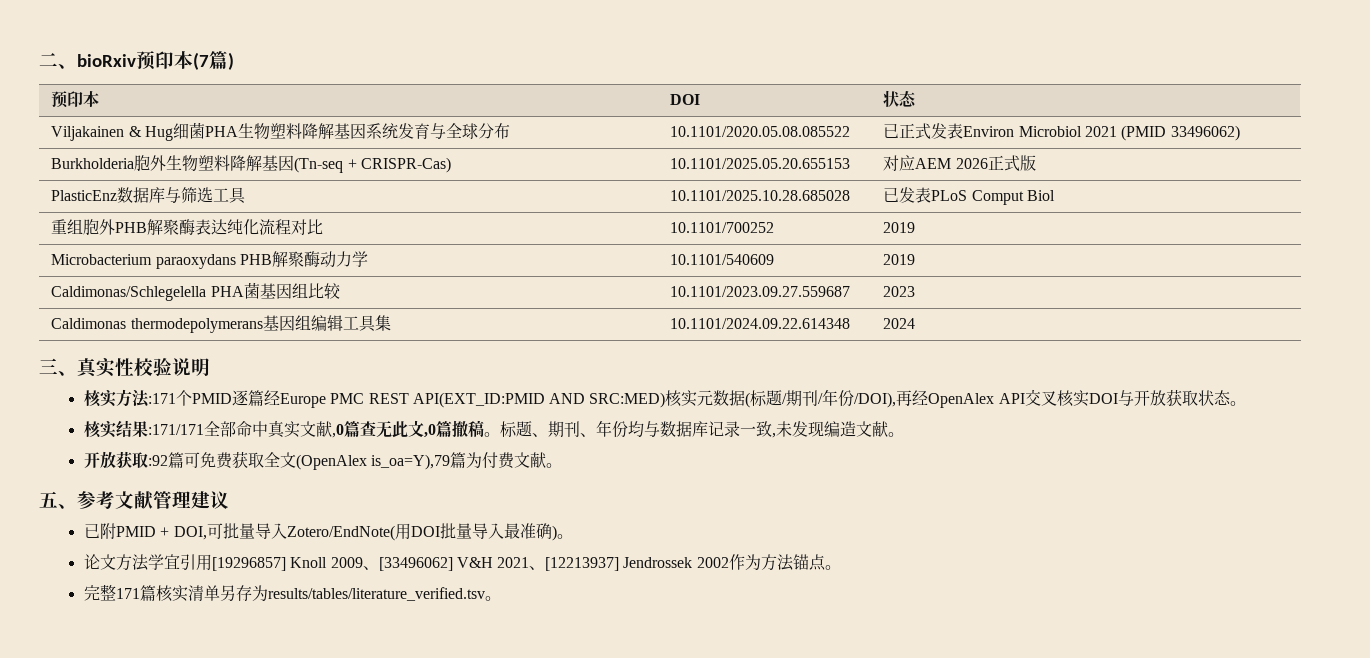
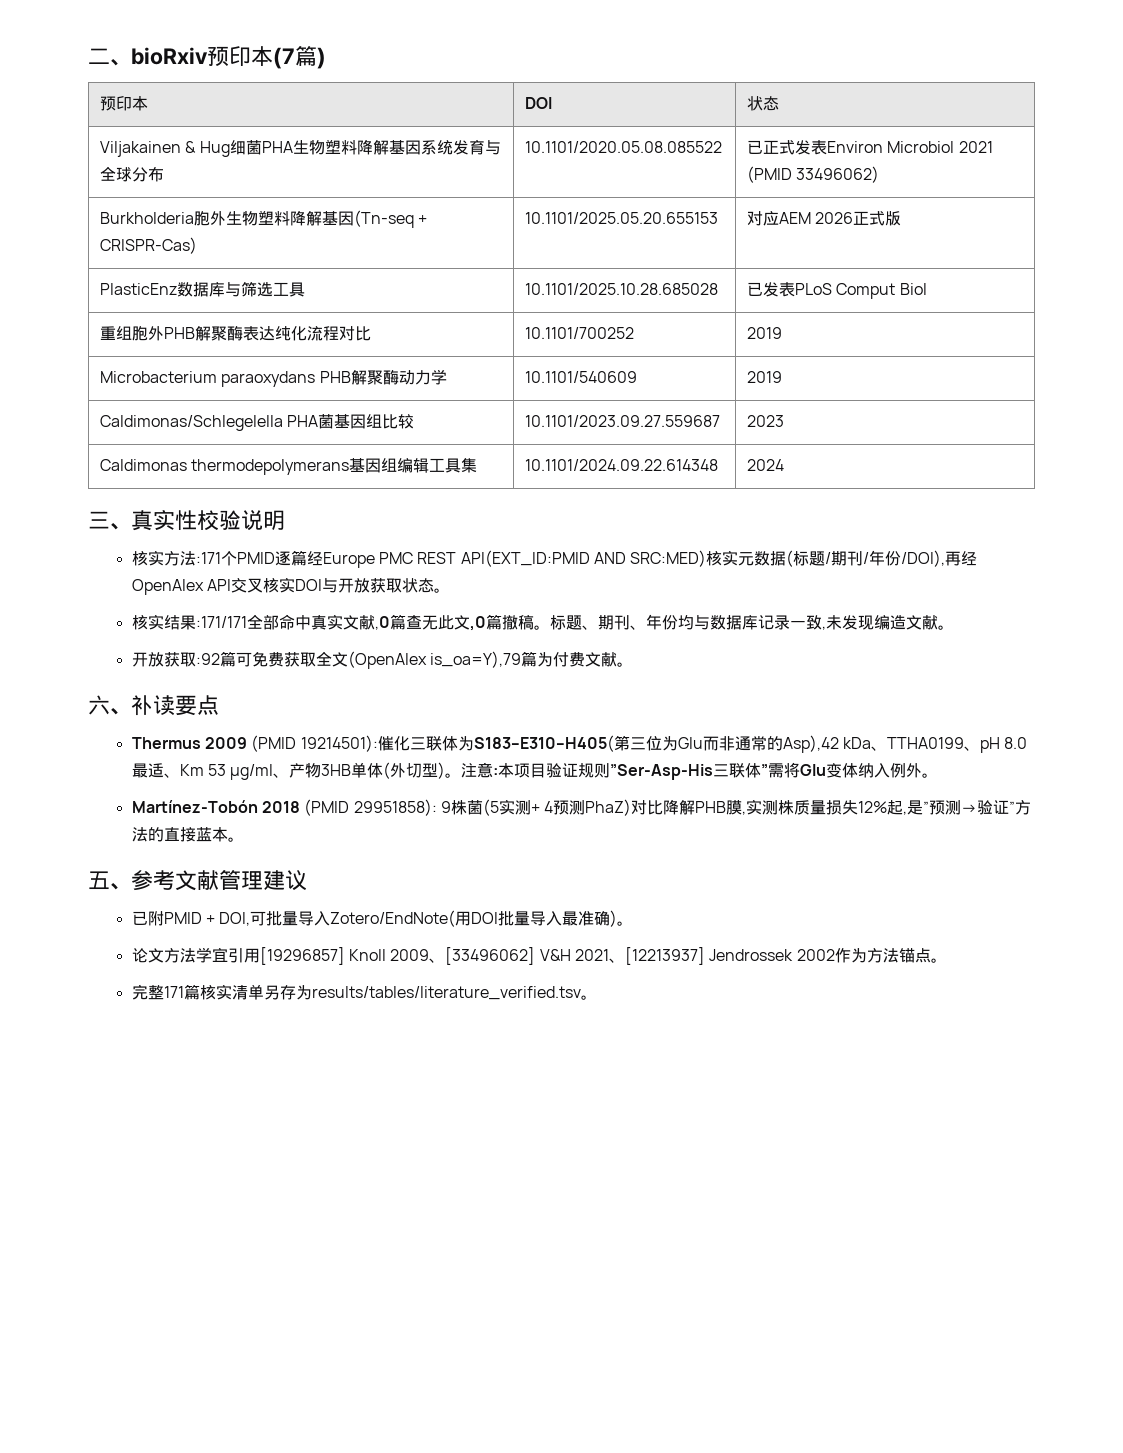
(563, 465) none -> [88,695,219,716] [131,735,1028,753] [131,762,939,780] [131,799,1032,816] [131,827,244,842] // 六、补读要点 // Thermus 2009 (PMID 19214501):催化三联体为S183–E310–H405(第三位为Glu而非通常的Asp),42 kDa、TTHA0199、pH 8.0最适、Km 53 μg/ml、产物3HB单体(外切型)。注意:本项目验证规则”Ser-Asp-His三联体”需将Glu变体纳入例外。 // Martínez-Tobón 2018 (PMID 29951858): 9株菌(5实测+ 4预测PhaZ)对比降解PHB膜,实测株质量损失12%起,是”预测→验证”方法的直接蓝本。

